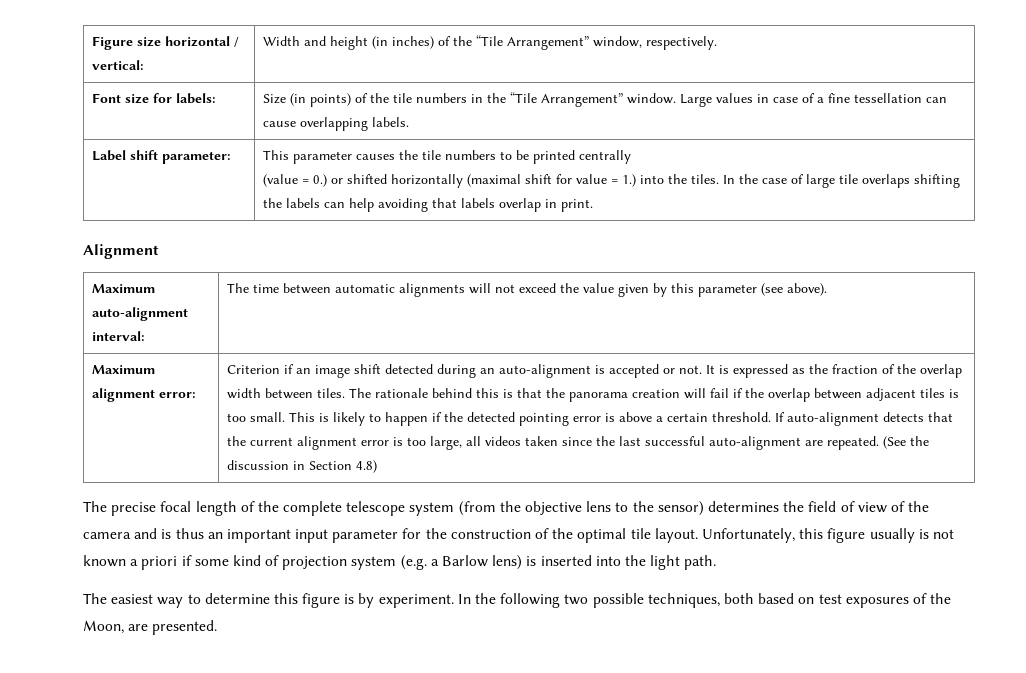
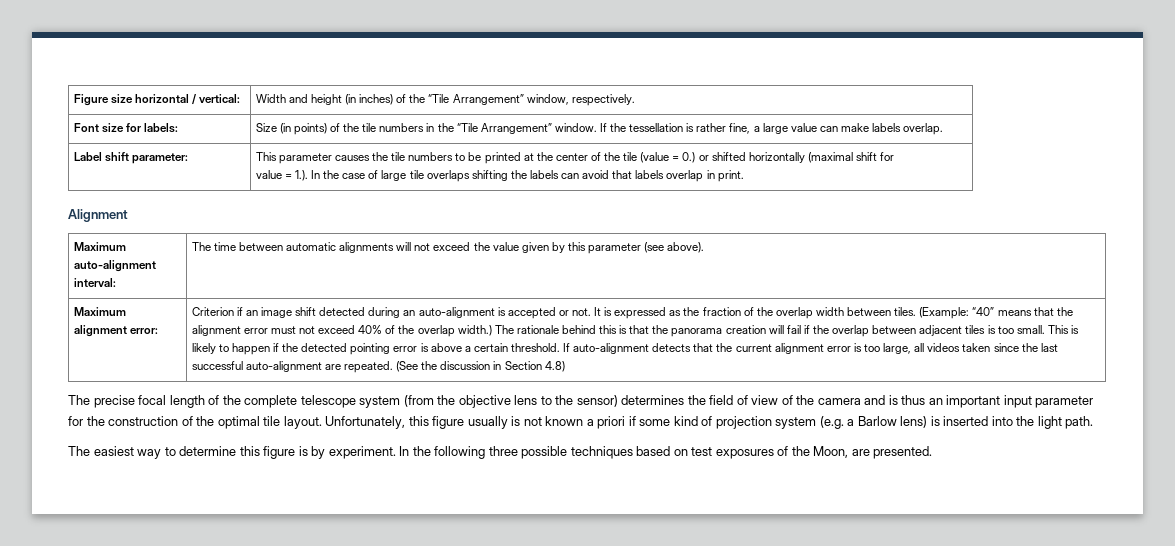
[679,93,947,107] [262,117,409,131] Large values in case of a fine tessellation can cause overlapping labels. -> [599,123,944,135] If the tessellation is rather fine, a large value can make labels overlap.
[578,150,631,164] centrally // -> [523,152,638,161] at the center of the tile
(572, 179) none -> (895, 156) //
[621,174,719,187] 1.) into the tiles. -> [294,170,308,181] 1.).
[348,198,428,212] help avoiding -> [582,170,610,179] avoid
(345, 393) none -> [919,307,1073,319] [191,325,492,337] (Example: “40” means that the alignment error must not exceed 40% of the overlap width.)
[564,593,754,608] two possible techniques, both -> [488,446,633,459] three possible techniques

